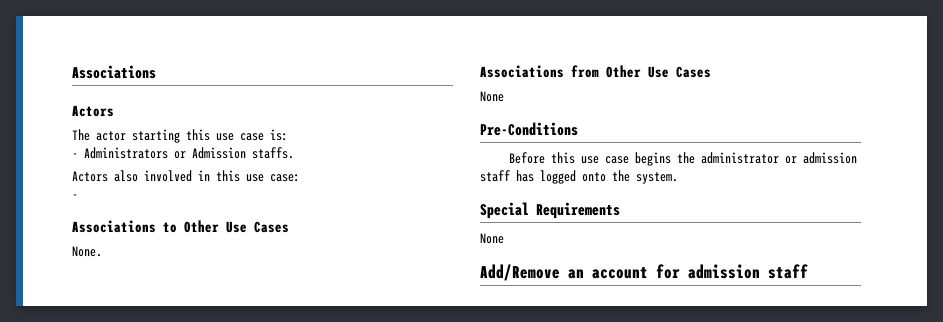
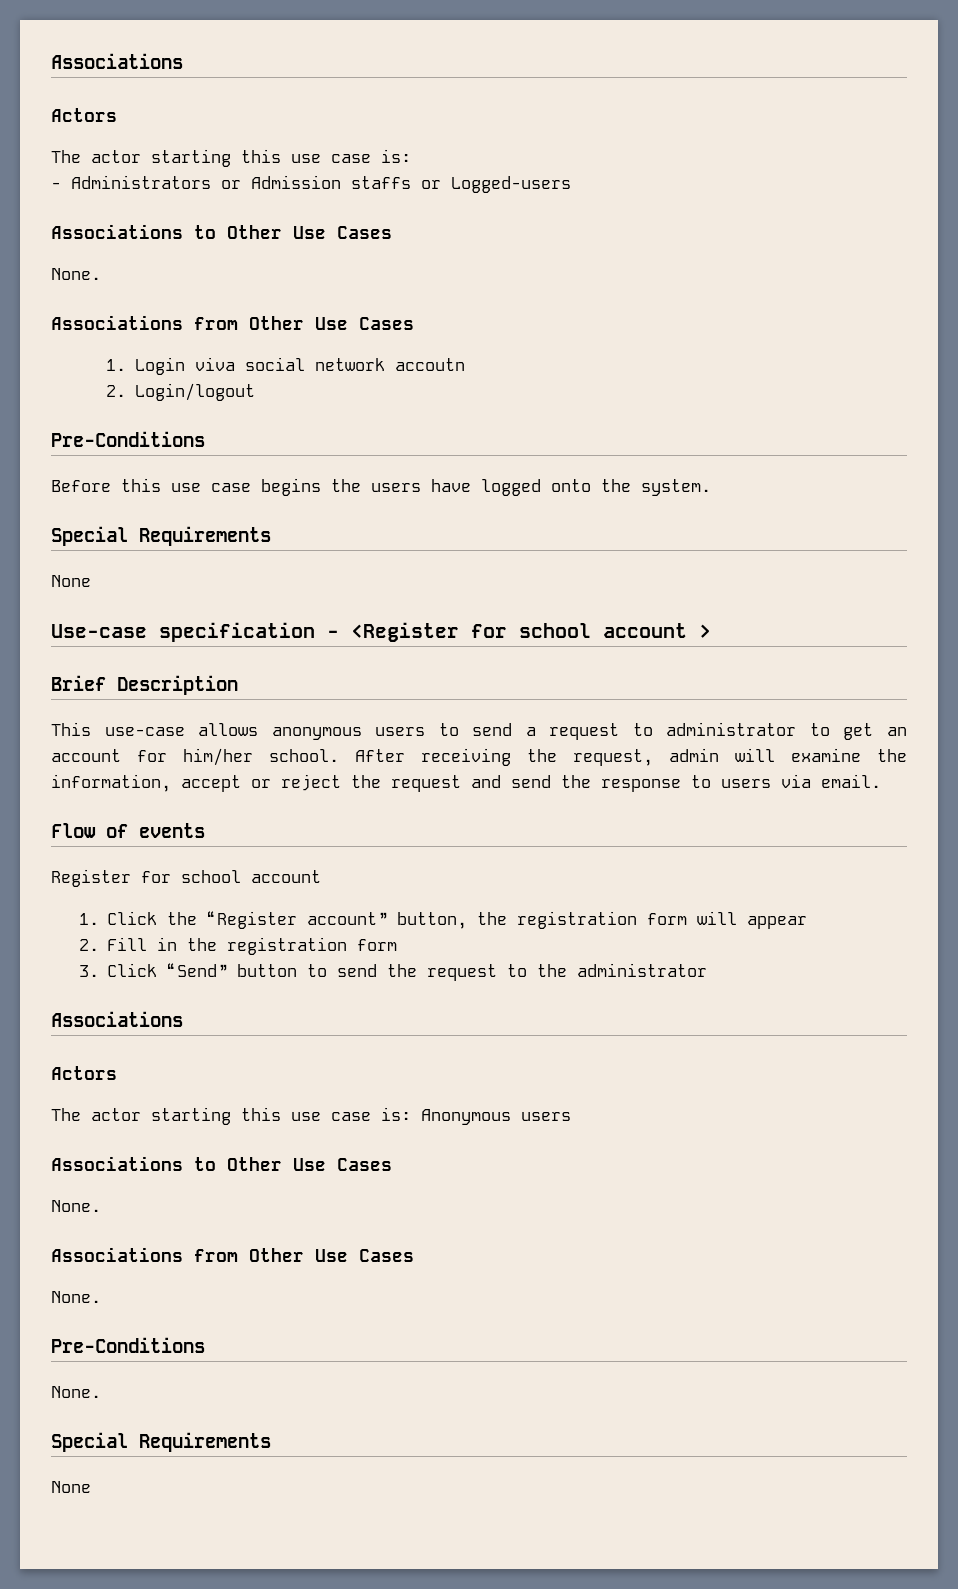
[252,147,294,159] [72,170,300,182] [72,194,78,199] staffs. // Actors also involved in this use case: // - -> [351,176,571,193] staffs or Logged-users
[480,91,504,102] // None -> [106,357,465,375] [106,383,255,401] // 1. Login viva social network accoutn // 2. Login/logout
[700,152,857,164] [480,170,534,182] administrator or admission staff has -> [371,479,471,492] users have
[480,264,808,281] Add/Remove an account for admission staff -> [51,622,711,642] [51,675,238,695] [51,722,908,740] [51,748,907,766] [51,774,881,792] [51,823,205,838] [51,869,321,887] [78,911,808,929] [78,937,398,955] [78,963,708,981] [51,1011,183,1027] [51,1066,117,1080] [51,1107,571,1125] [51,1156,392,1171] [51,1200,101,1212] [51,1247,414,1262] [51,1291,101,1303] [51,1337,205,1353] [51,1386,101,1398] [51,1432,271,1452] [51,1481,91,1493] Use-case specification - <Register for school account > // Brief Description // This use-case allows anonymous users to send a request to administrator to get an account for him/her school. After receiving the request, admin will examine the information, accept or reject the request and send the response to users via email. // Flow of events // Register for school account // 1. Click the “Register account” button, the registration form will appear // 2. Fill in the registration form // 3. Click “Send” button to send the request to the administrator // Associations // Actors // The actor starting this use case is: Anonymous users // Associations to Other Use Cases // None. // Associations from Other Use Cases // None. // Pre-Conditions // None. // Special Requirements // None

